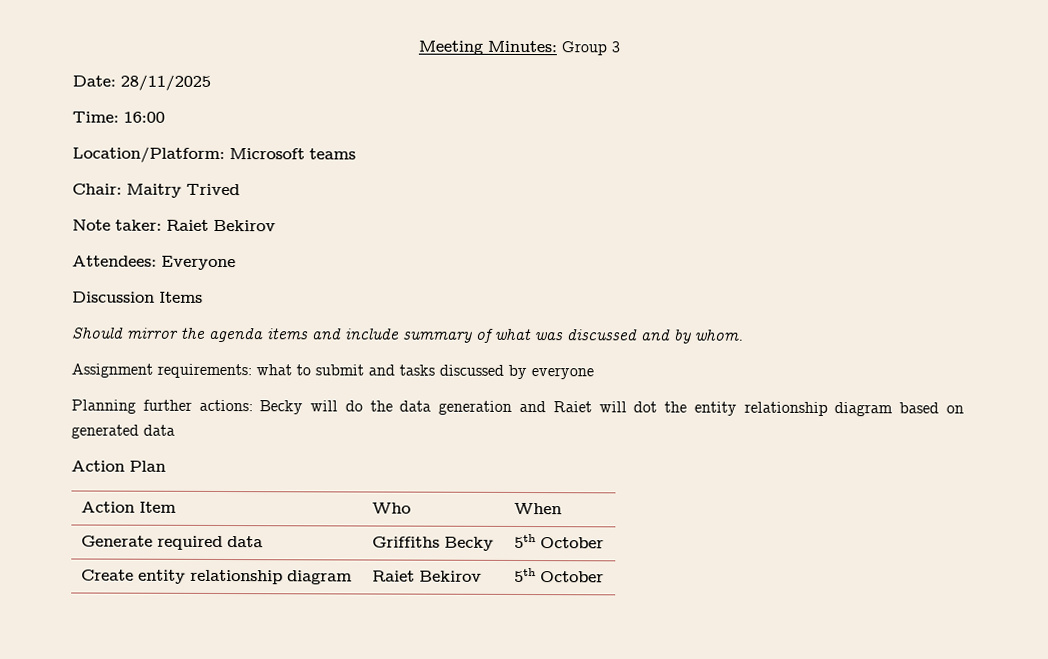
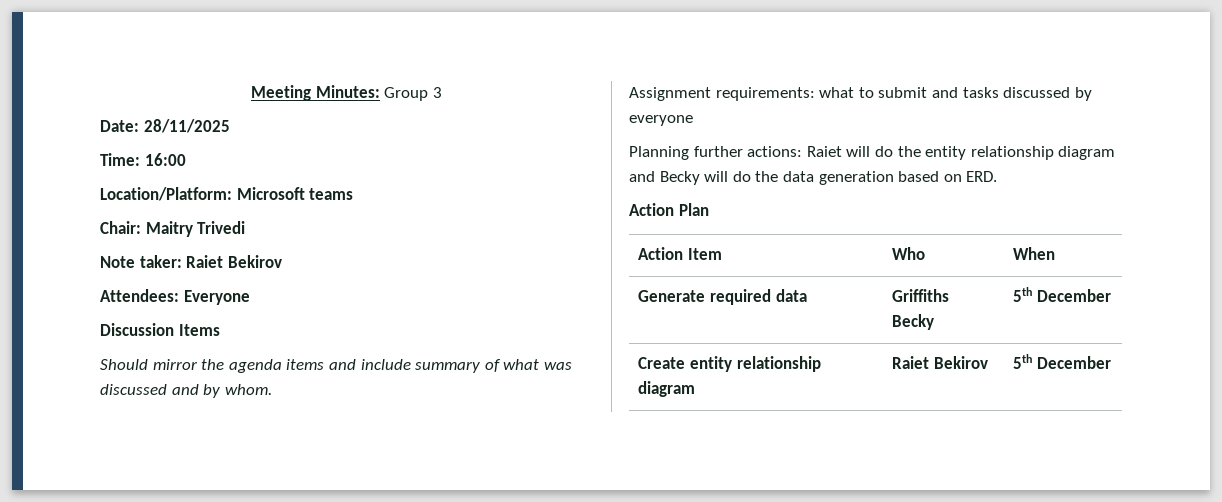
[186,183,240,196] Trived -> [197,221,246,234] Trivedi
(253, 405) none -> [806,146,1116,160] [629,171,655,182] Raiet will do the entity relationship diagram and
[519,400,965,417] [71,424,175,439] and Raiet will dot the entity relationship diagram based on generated data -> [898,171,998,182] based on ERD.
[539,537,604,549] October -> [1036,289,1111,302] December
[539,571,604,583] October -> [1036,356,1111,369] December

